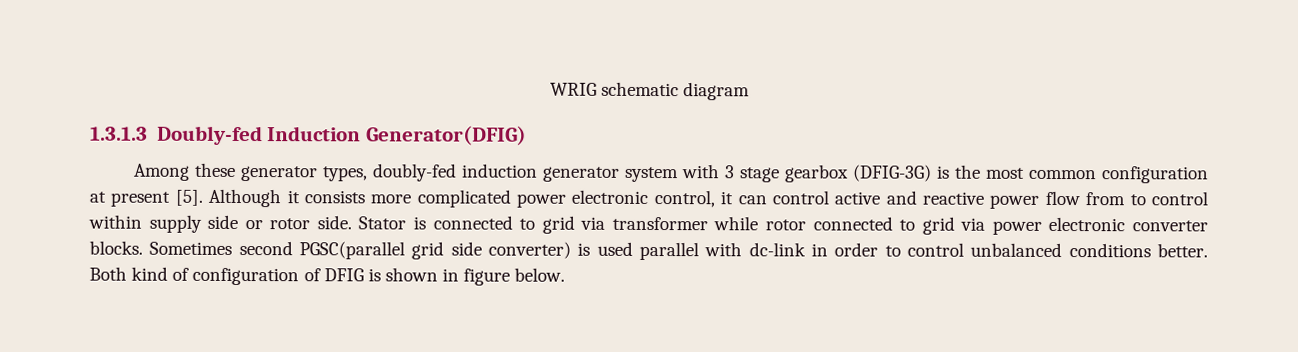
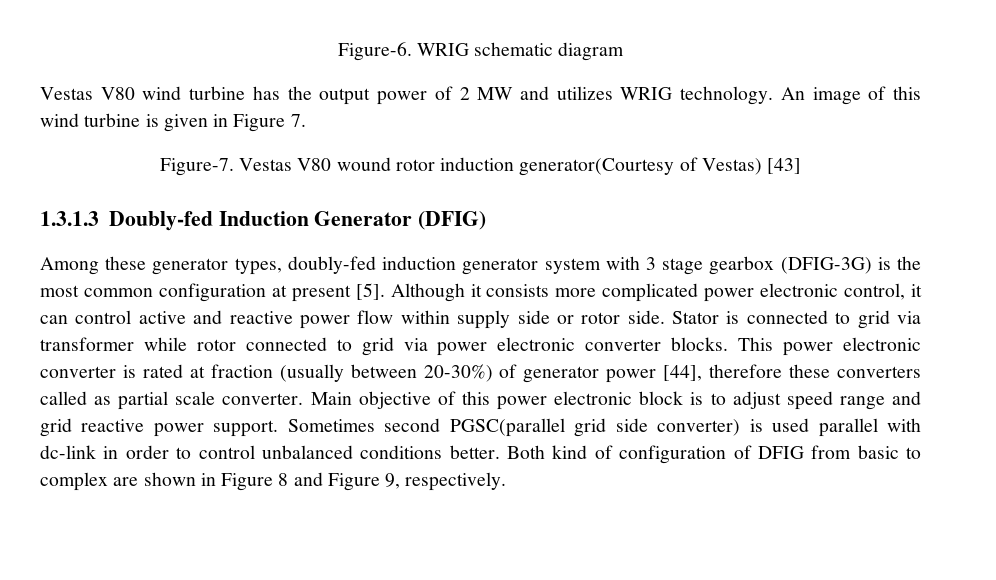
(549, 89) none -> [337,42,412,61] Figure-6.
(751, 91) none -> [40,86,921,105] [40,113,306,132] [159,157,802,176] // Vestas V80 wind turbine has the output power of 2 MW and utilizes WRIG technology. An image of this wind turbine is given in Figure 7. // Figure-7. Vestas V80 wound rotor induction generator(Courtesy of Vestas) [43]
[365,125,527,146] Generator(DFIG) -> [314,211,487,230] Generator (DFIG)
[1085,191,1209,206] from to control -> (394, 317) none
(143, 247) none -> [738,337,921,356] [40,364,922,383] [40,391,922,410] [40,418,279,437] This power electronic converter is rated at fraction (usually between 20-30%) of generator power [44], therefore these converters called as partial scale converter. Main objective of this power electronic block is to adjust speed range and grid reactive power support.
[367,267,566,286] is shown in figure below. -> [811,445,921,459] [40,472,507,491] from basic to complex are shown in Figure 8 and Figure 9, respectively.

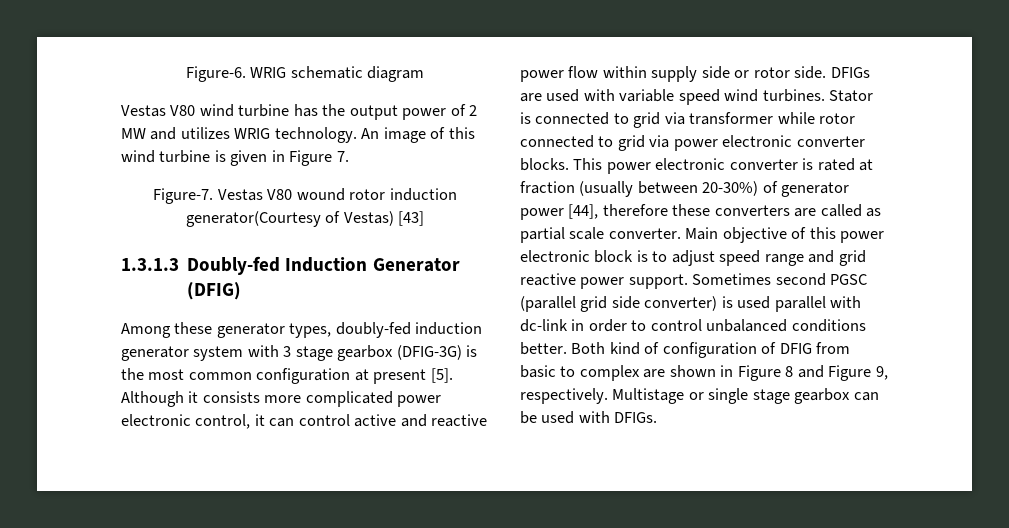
(665, 317) none -> [830,67,870,78] [520,89,825,105] DFIGs are used with variable speed wind turbines.
(922, 372) none -> [794,208,817,217] are
[449,418,565,437] PGSC(parallel -> [830,274,868,285] [520,296,576,312] PGSC (parallel
(507, 481) none -> [612,388,879,404] [520,411,658,424] Multistage or single stage gearbox can be used with DFIGs.

